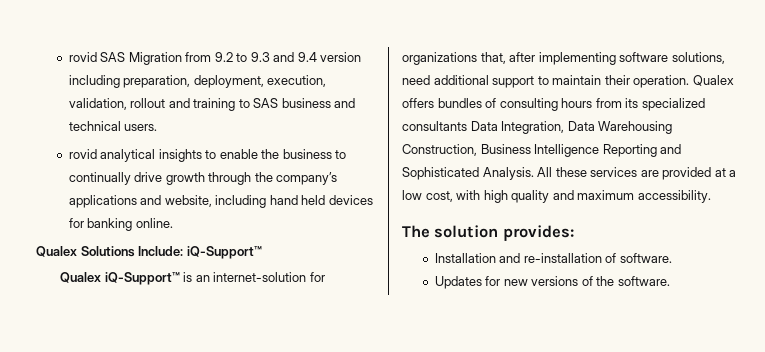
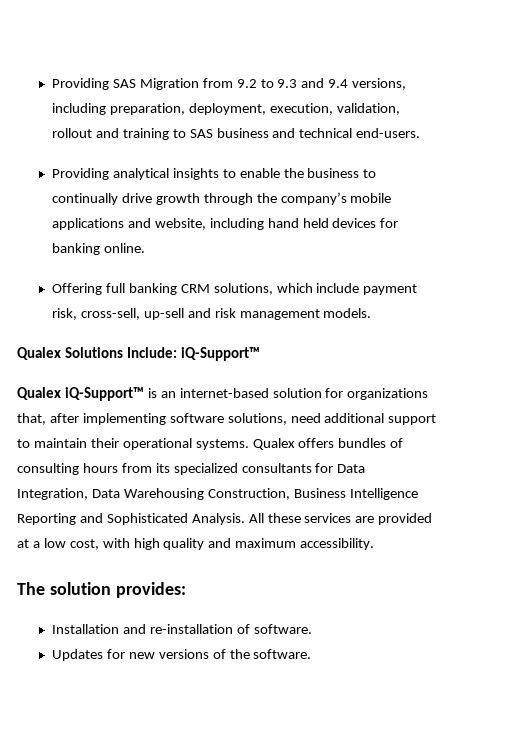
[68,52,97,62] rovid -> [51,78,109,90] Providing
[320,52,362,62] version -> [352,78,407,90] versions,
[124,124,158,131] [68,149,97,159] users. // rovid -> [356,128,421,138] [51,168,109,180] end-users. // Providing
(338, 178) none -> [350,193,392,203] mobile
(173, 223) none -> [51,283,418,295] [51,308,372,320] // Offering full banking CRM solutions, which include payment risk, cross-sell, up-sell and risk management models.
[213,272,307,282] internet-solution -> [179,388,322,398] internet-based solution
[633,75,690,88] operation. -> [122,438,249,450] operational systems.
(467, 126) none -> [315,463,334,473] for

